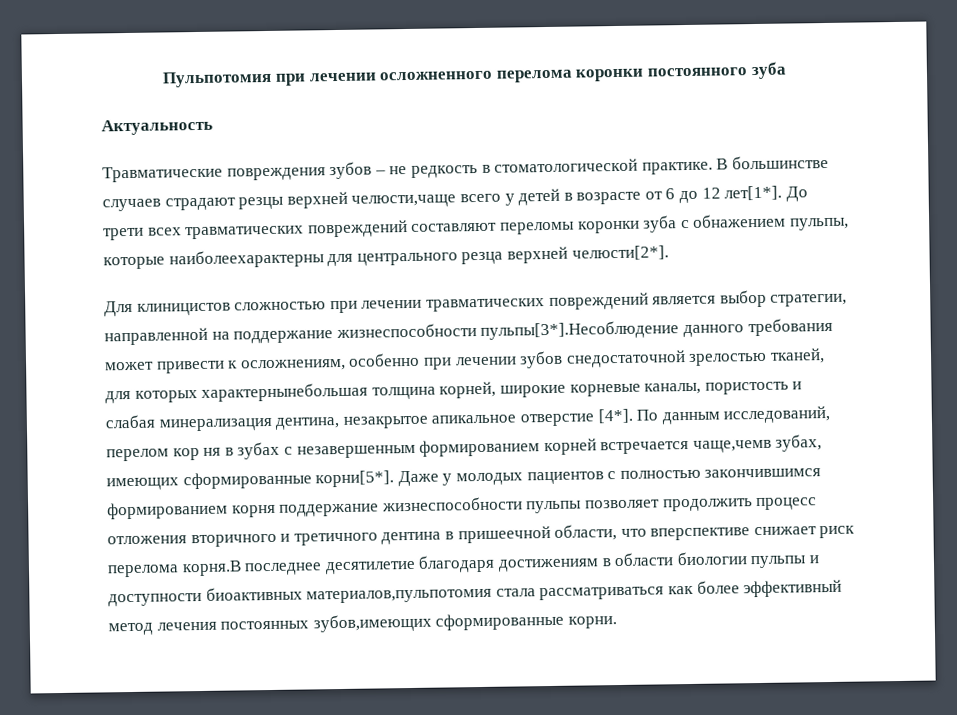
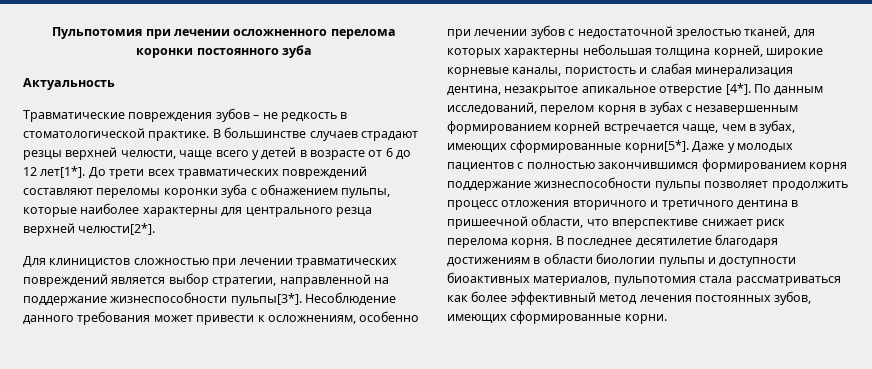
[351,194,457,208] челюсти,чаще -> [120,150,213,160] челюсти, чаще
[168,249,325,269] наиболеехарактерны -> [80,203,218,217] наиболее характерны
[480,320,680,340] пульпы[3*].Несоблюдение -> [230,292,397,306] пульпы[3*]. Несоблюдение
[565,350,686,368] снедостаточной -> [568,26,673,39] с недостаточной
[201,382,369,402] характернынебольшая -> [504,44,652,58] характерны небольшая
[172,447,222,461] кор ня -> [597,105,636,115] корня
[692,439,772,453] чаще,чемв -> [682,124,756,134] чаще, чем в
[181,560,242,577] корня.В -> [511,236,564,248] корня. В
[306,588,493,604] материалов,пульпотомия -> [533,276,696,286] материалов, пульпотомия
[312,613,432,633] зубов,имеющих -> [774,291,812,305] [447,314,507,324] зубов, имеющих

